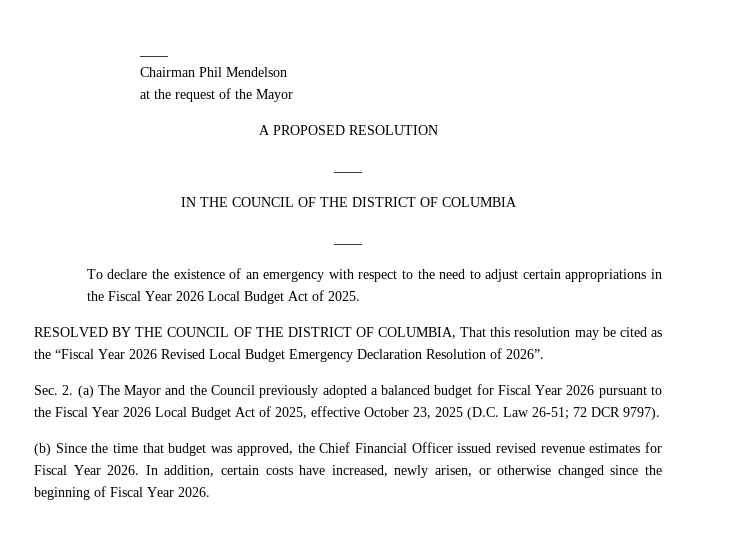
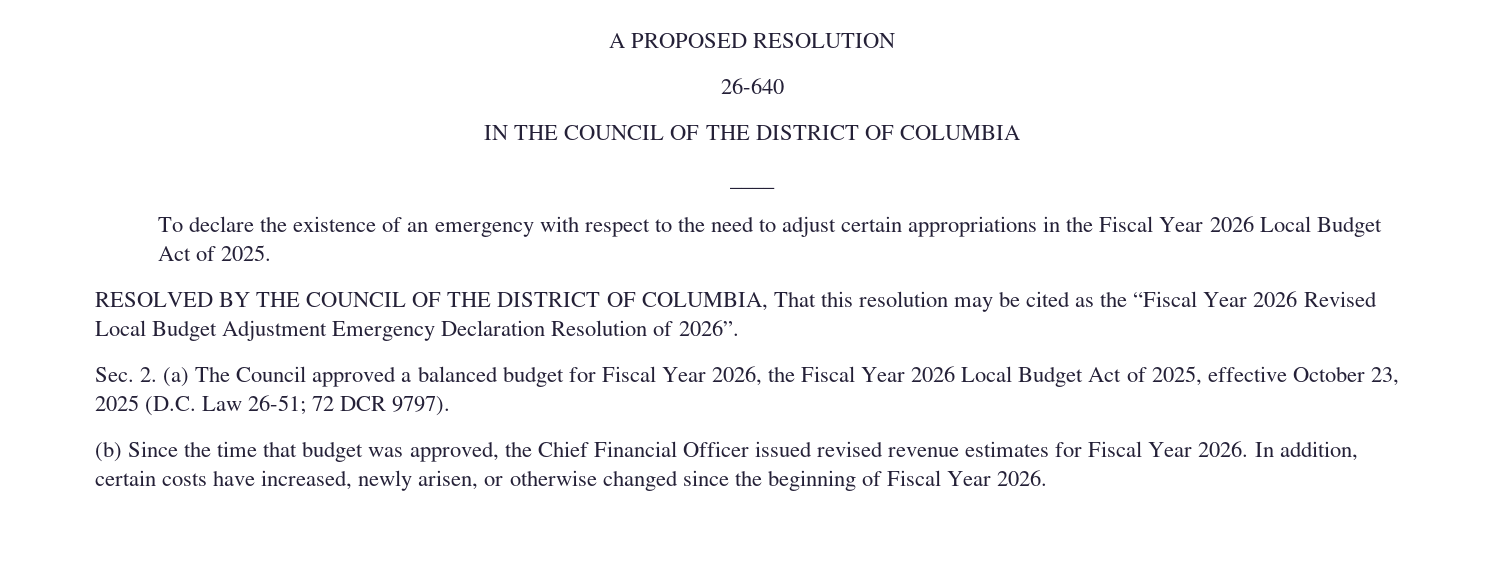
[138,55,169,57] [139,67,287,77] [139,88,293,102] ____ // Chairman Phil Mendelson // at the request of the Mayor // -> (608, 40) none
[333,171,363,173] ____ -> [720,78,784,94] 26-640
(285, 355) none -> [222,320,328,341] Adjustment
[124,385,367,398] Mayor and the Council previously adopted -> [236,366,397,387] Council approved
[566,385,662,398] 2026 pursuant to -> [711,366,762,386] 2026,

